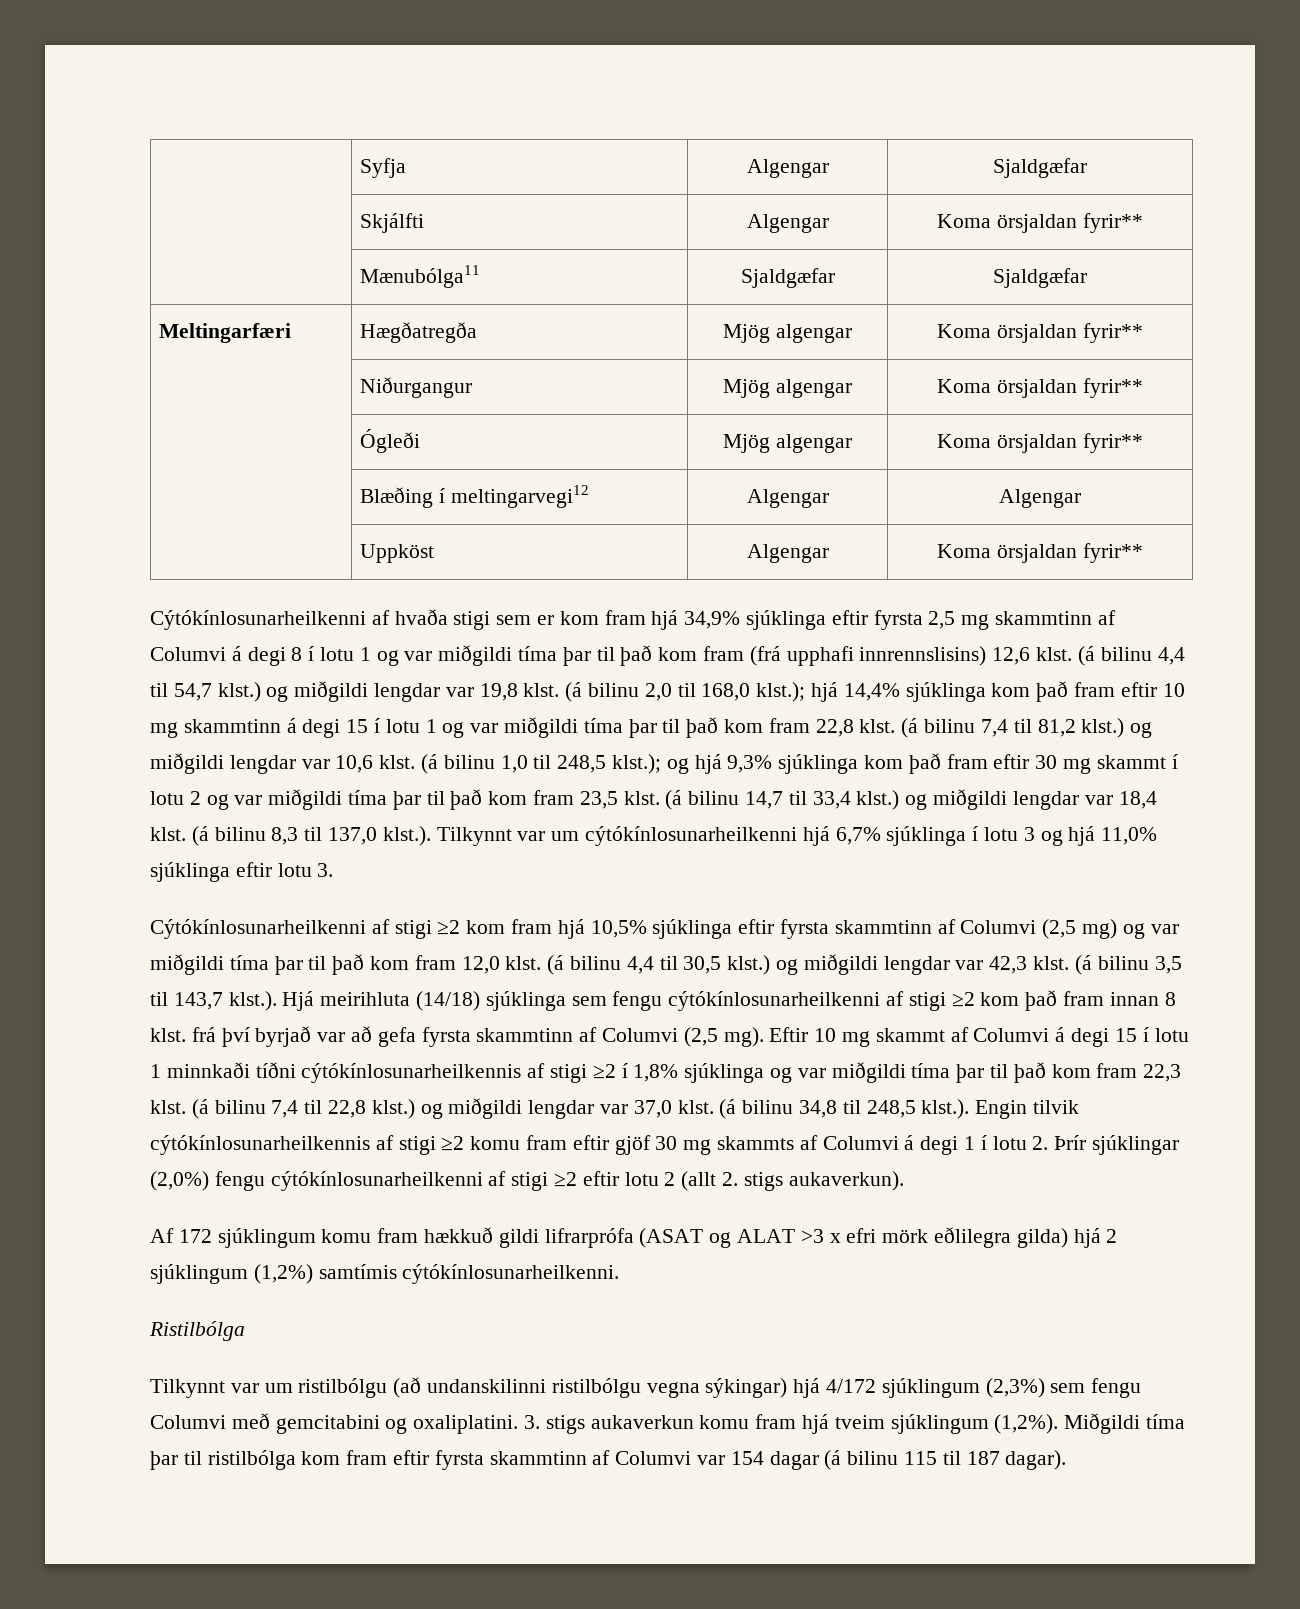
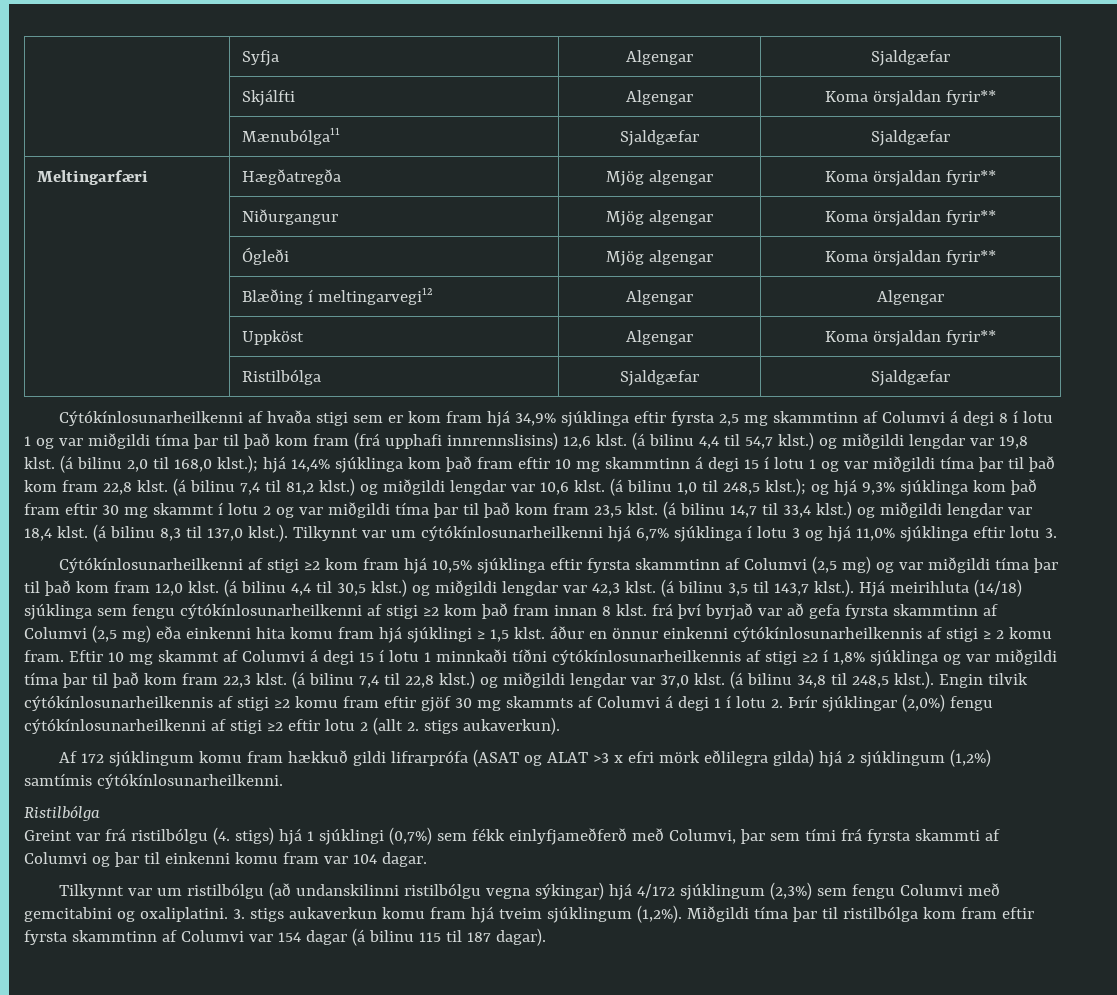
(1143, 553) none -> [241,369,321,385] [619,370,699,386] [870,370,950,386] // | Ristilbólga | Sjaldgæfar | Sjaldgæfar
[723,1027,764,1047] mg). -> [121,625,1052,643] [24,650,64,662] mg) eða einkenni hita komu fram hjá sjúklingi ≥ 1,5 klst. áður en önnur einkenni cýtókínlosunarheilkennis af stigi ≥ 2 komu fram.
(245, 1331) none -> [24,827,1000,845] [24,852,427,867] // Greint var frá ristilbólgu (4. stigs) hjá 1 sjúklingi (0,7%) sem fékk einlyfjameðferð með Columvi, þar sem tími frá fyrsta skammti af Columvi og þar til einkenni komu fram var 104 dagar.

